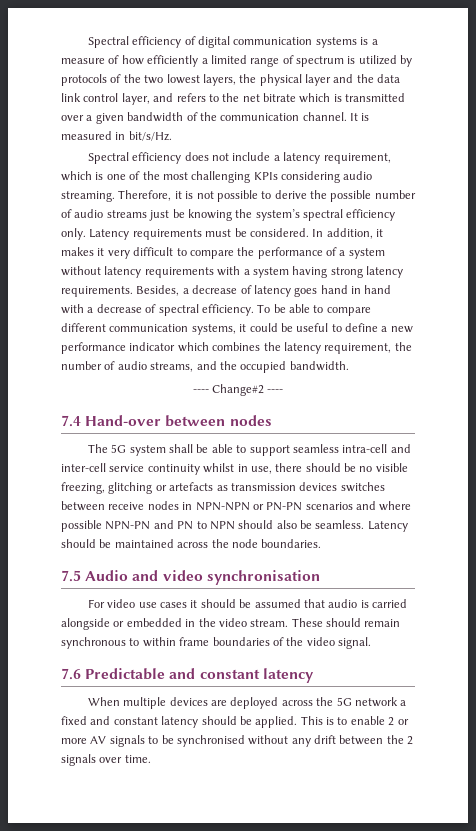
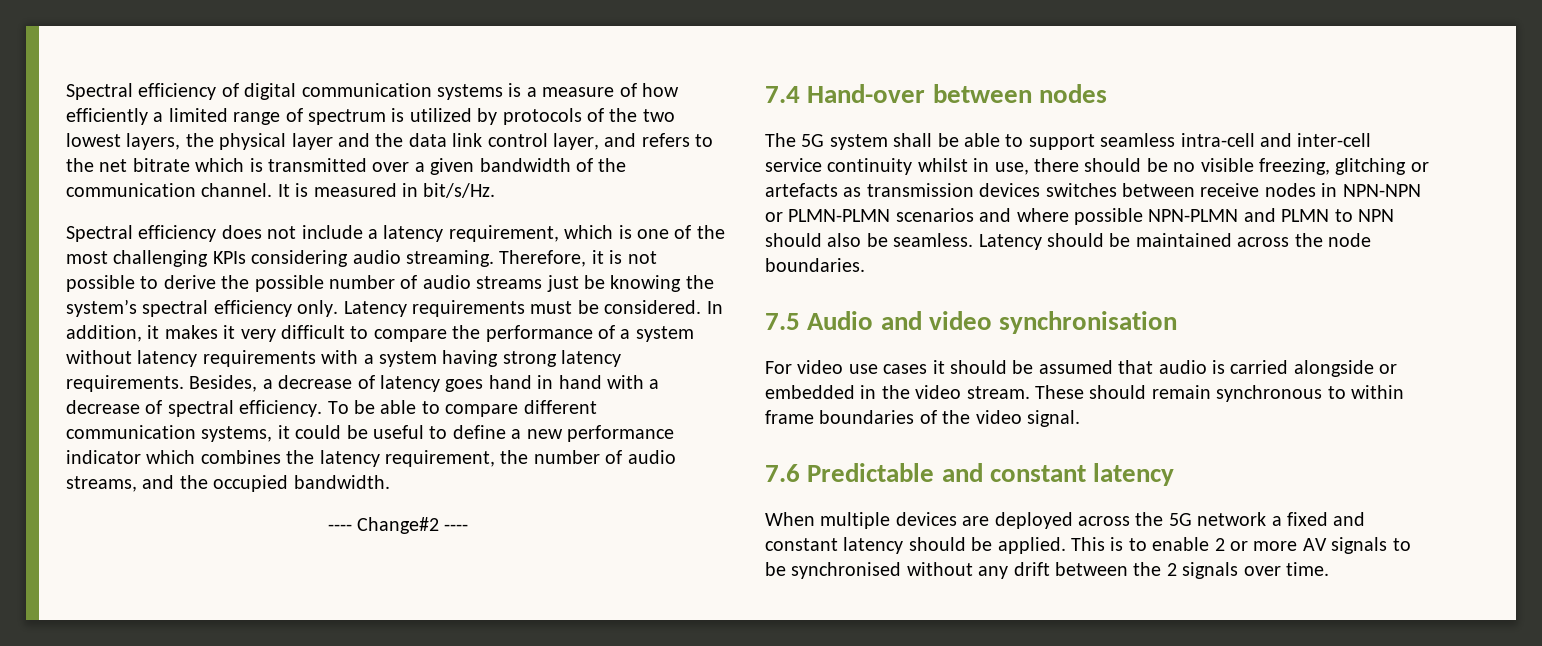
[266,502,303,511] PN-PN -> [788,209,891,222] PLMN-PLMN
[105,520,194,530] NPN-PN and PN -> [1148,208,1330,222] NPN-PLMN and PLMN

